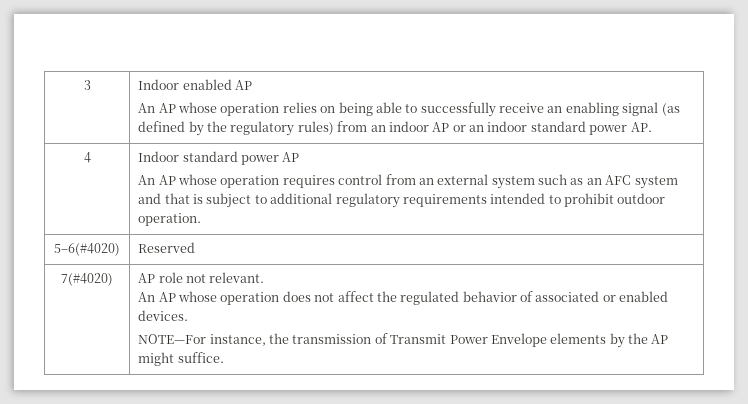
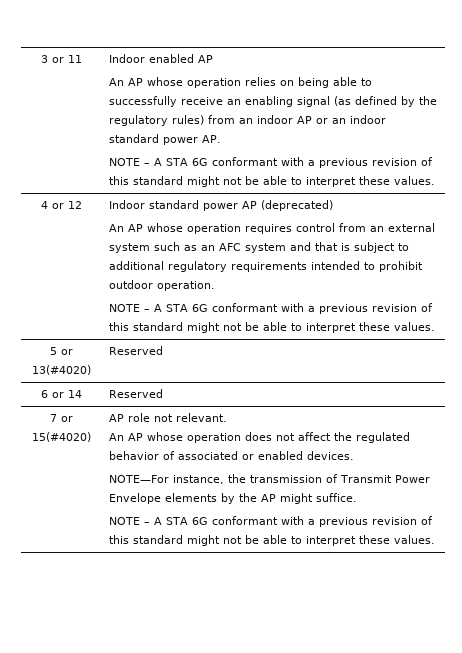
(91, 85) none -> [52,55,82,63] or 11
(652, 127) none -> [108,157,433,168] [108,176,435,187] // NOTE – A STA 6G conformant with a previous revision of this standard might not be able to interpret these values.
(91, 157) none -> [52,201,82,209] or 12
(300, 157) none -> [260,200,333,211] (deprecated)
[54,243,120,256] [138,242,196,253] [61,273,113,286] // 5–6(#4020) | Reserved // 7(#4020) -> [108,303,433,314] [108,322,435,333] [50,347,73,355] [32,365,91,375] [108,346,163,355] [41,390,82,398] [108,389,163,398] [50,414,73,422] [32,432,91,442] // NOTE – A STA 6G conformant with a previous revision of this standard might not be able to interpret these values. // 5 or 13(#4020) | Reserved // 6 or 14 | Reserved // 7 or 15(#4020)
(224, 357) none -> [108,516,433,527] [108,535,435,546] // NOTE – A STA 6G conformant with a previous revision of this standard might not be able to interpret these values.

